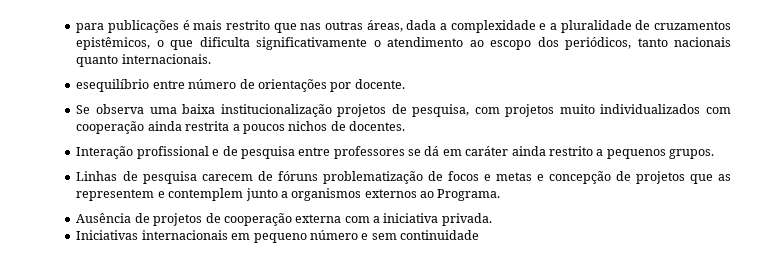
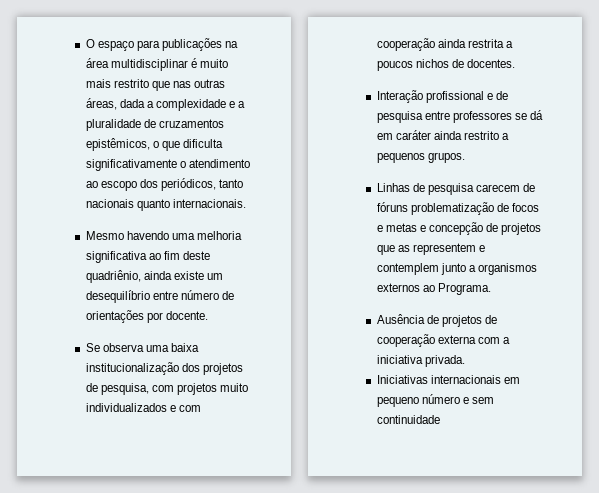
[76,20,190,33] para publicações é -> [85,38,239,51] [85,58,229,71] O espaço para publicações na área multidisciplinar é muito
[76,79,150,92] esequilíbrio -> [85,231,243,240] [85,251,211,263] [85,270,224,283] [85,290,150,303] Mesmo havendo uma melhoria significativa ao fim deste quadriênio, ainda existe um desequilíbrio
(332, 110) none -> [181,363,200,372] dos
(701, 109) none -> [169,405,176,412] e

